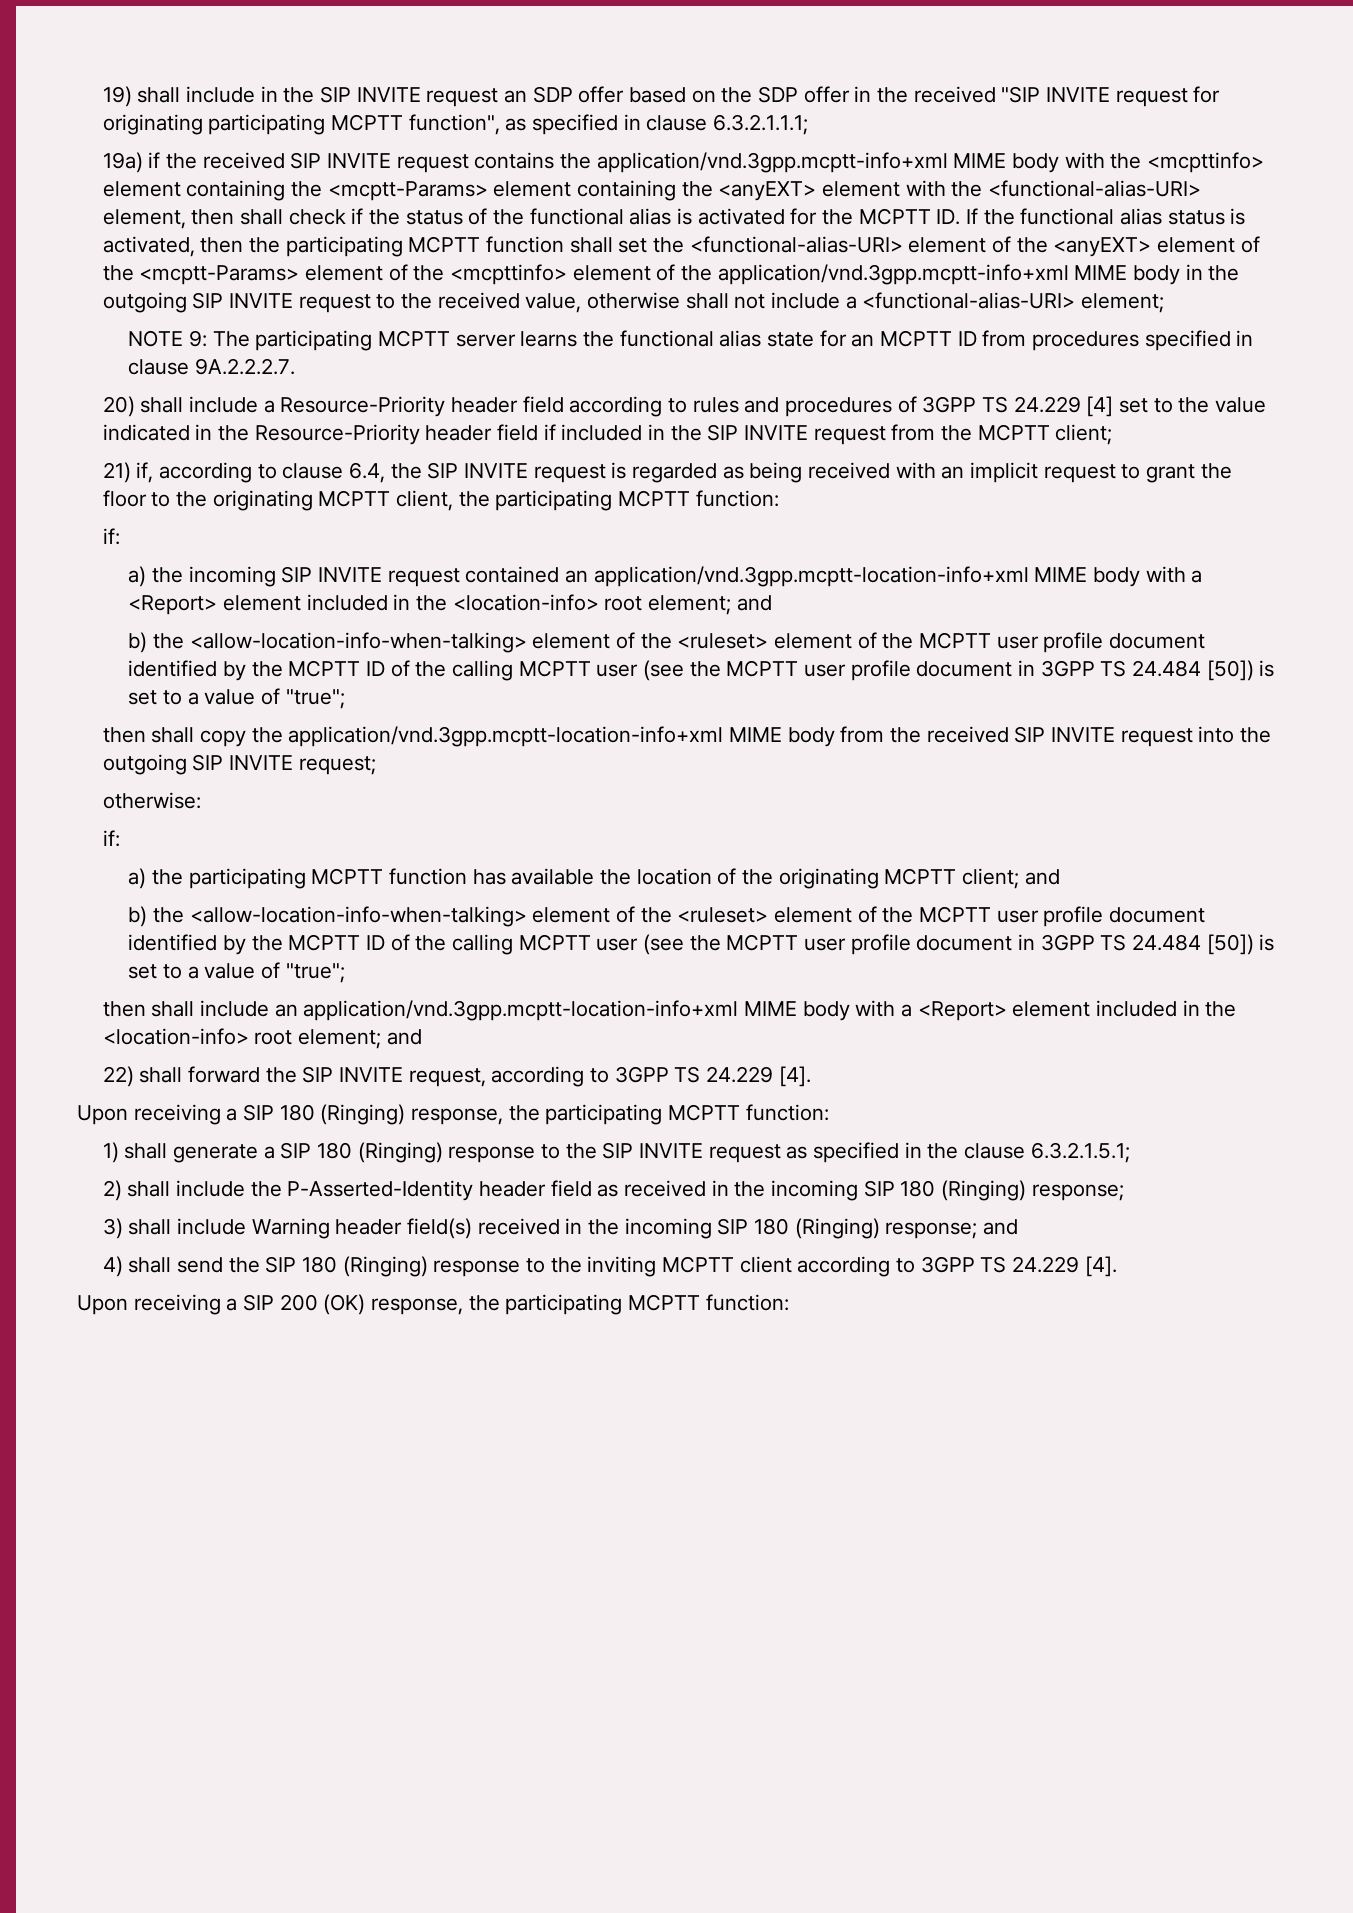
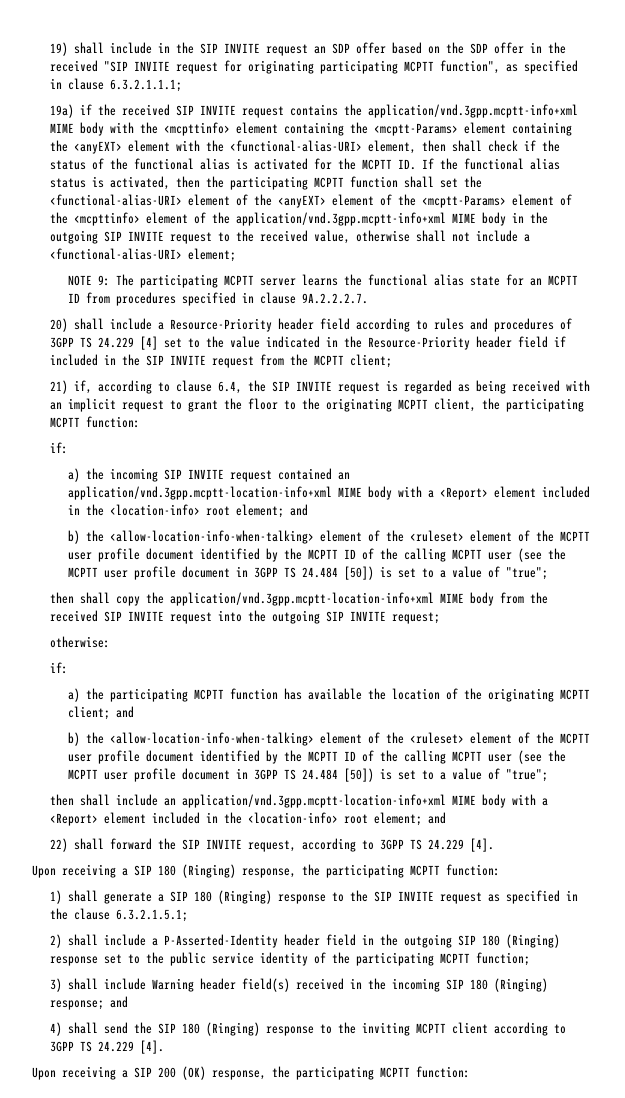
[250,1181,282,1197] the -> [152,938,159,946] a
[597,1180,1124,1201] as received in the incoming SIP 180 (Ringing) response; -> [362,934,561,948] [50,952,531,966] in the outgoing SIP 180 (Ringing) response set to the public service identity of the participating MCPTT function;

